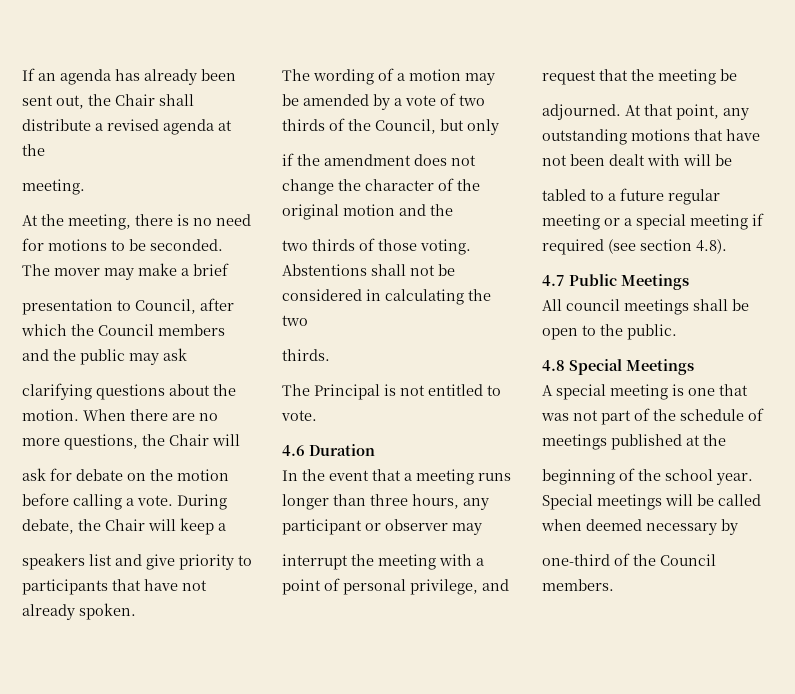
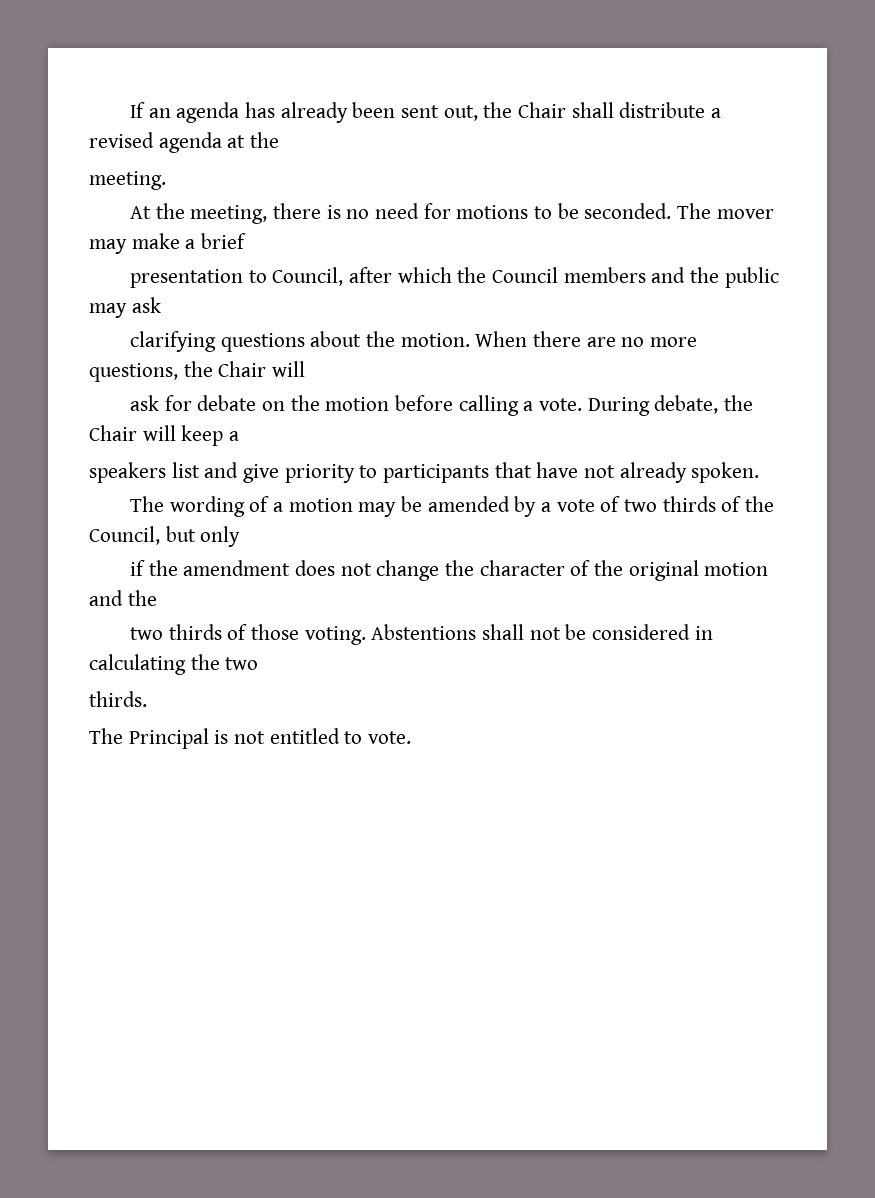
[282,444,375,456] [282,469,511,485] [282,494,489,510] [282,519,482,535] [282,554,484,570] [282,578,509,595] [542,69,737,85] [542,104,749,120] [542,129,760,145] [542,154,732,166] [542,188,720,205] [542,213,764,230] [542,239,727,255] [542,274,689,290] [542,299,749,315] [542,324,677,340] [542,359,694,375] [542,384,748,400] [541,408,764,425] [542,434,726,450] [542,468,753,485] [542,494,761,510] [541,519,738,535] [542,553,716,566] [542,579,614,591] // 4.6 Duration // In the event that a meeting runs longer than three hours, any participant or observer may // interrupt the meeting with a point of personal privilege, and request that the meeting be // adjourned. At that point, any outstanding motions that have not been dealt with will be // tabled to a future regular meeting or a special meeting if required (see section 4.8). // 4.7 Public Meetings // All council meetings shall be open to the public. // 4.8 Special Meetings // A special meeting is one that was not part of the schedule of meetings published at the // beginning of the school year. Special meetings will be called when deemed necessary by // one-third of the Council members. -> (412, 737) none

